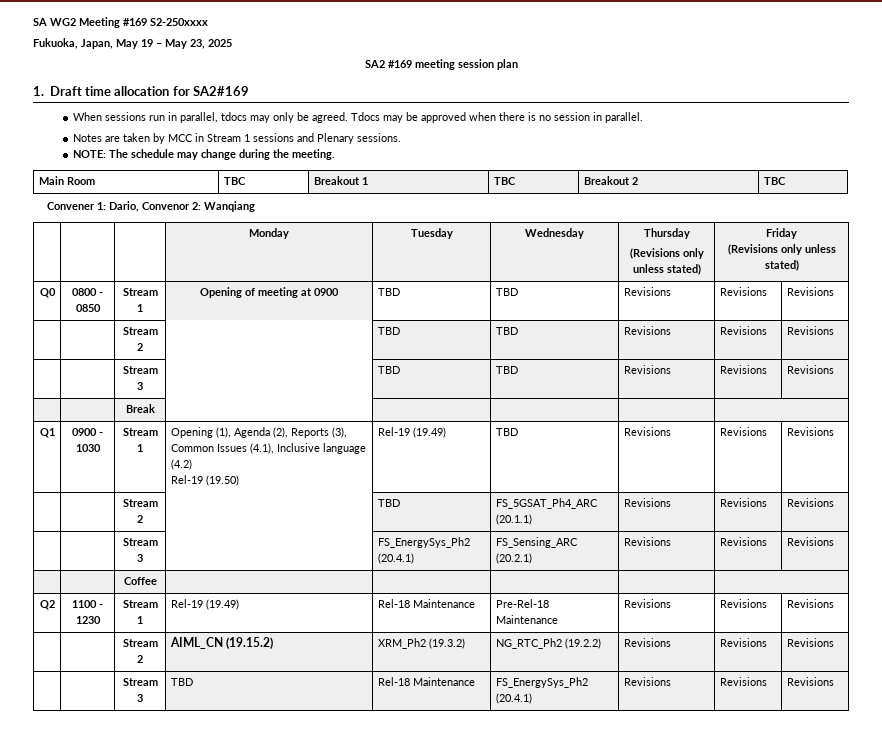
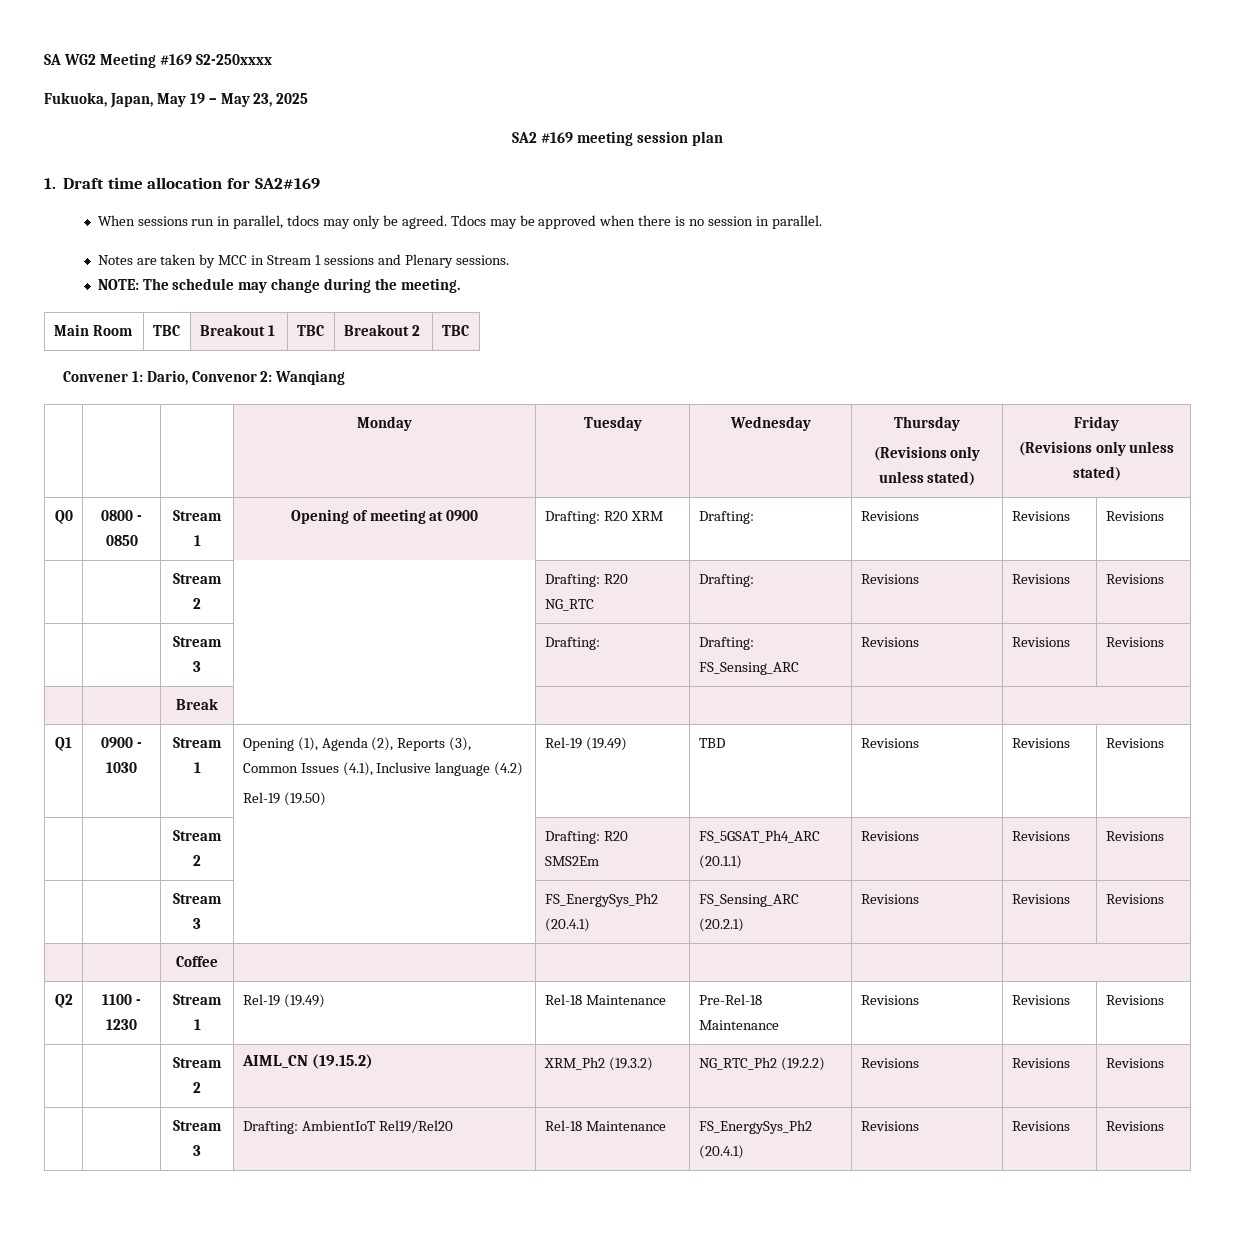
[377,288,400,296] [495,288,518,296] [623,287,671,296] [719,287,767,296] [786,287,834,296] [122,327,158,335] [137,343,143,351] [377,327,400,335] [495,327,518,335] [623,326,671,335] [719,326,767,335] [786,326,834,335] [122,366,158,374] [137,382,143,390] [377,366,400,374] [495,366,518,374] TBD | TBD | Revisions | Revisions | Revisions // | | Stream 2 | | TBD | TBD | Revisions | Revisions | Revisions // | | Stream 3 | | TBD | TBD -> [544,511,663,524] [698,511,754,524] [860,511,919,521] [1011,511,1070,521] [1105,511,1164,521] [173,573,222,584] [193,598,201,609] [544,574,628,587] [544,599,594,611] [698,574,754,587] [860,574,919,584] [1011,574,1070,584] [1105,574,1164,584] [173,636,222,647] [193,661,201,672] [544,637,600,650] [698,637,754,650] [698,662,799,675] Drafting: R20 XRM | Drafting: | Revisions | Revisions | Revisions // | | Stream 2 | | Drafting: R20 NG_RTC | Drafting: | Revisions | Revisions | Revisions // | | Stream 3 | | Drafting: | Drafting: FS_Sensing_ARC
[377,499,400,507] TBD -> [544,831,628,844] [544,856,599,866] Drafting: R20 SMS2Em
[170,678,193,686] TBD -> [242,1120,453,1134] Drafting: AmbientIoT Rel19/Rel20

